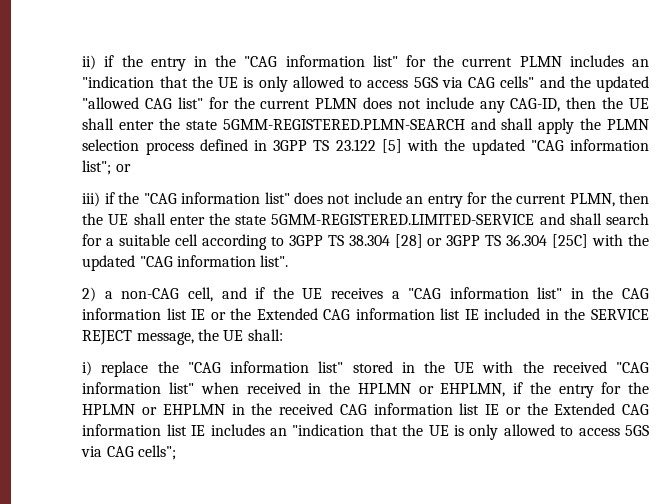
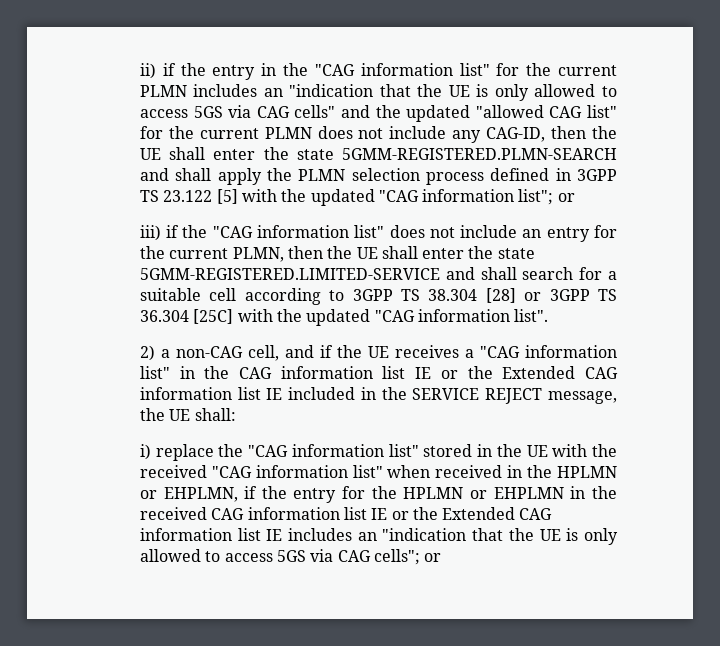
(176, 452) none -> [424,553,442,562] or

